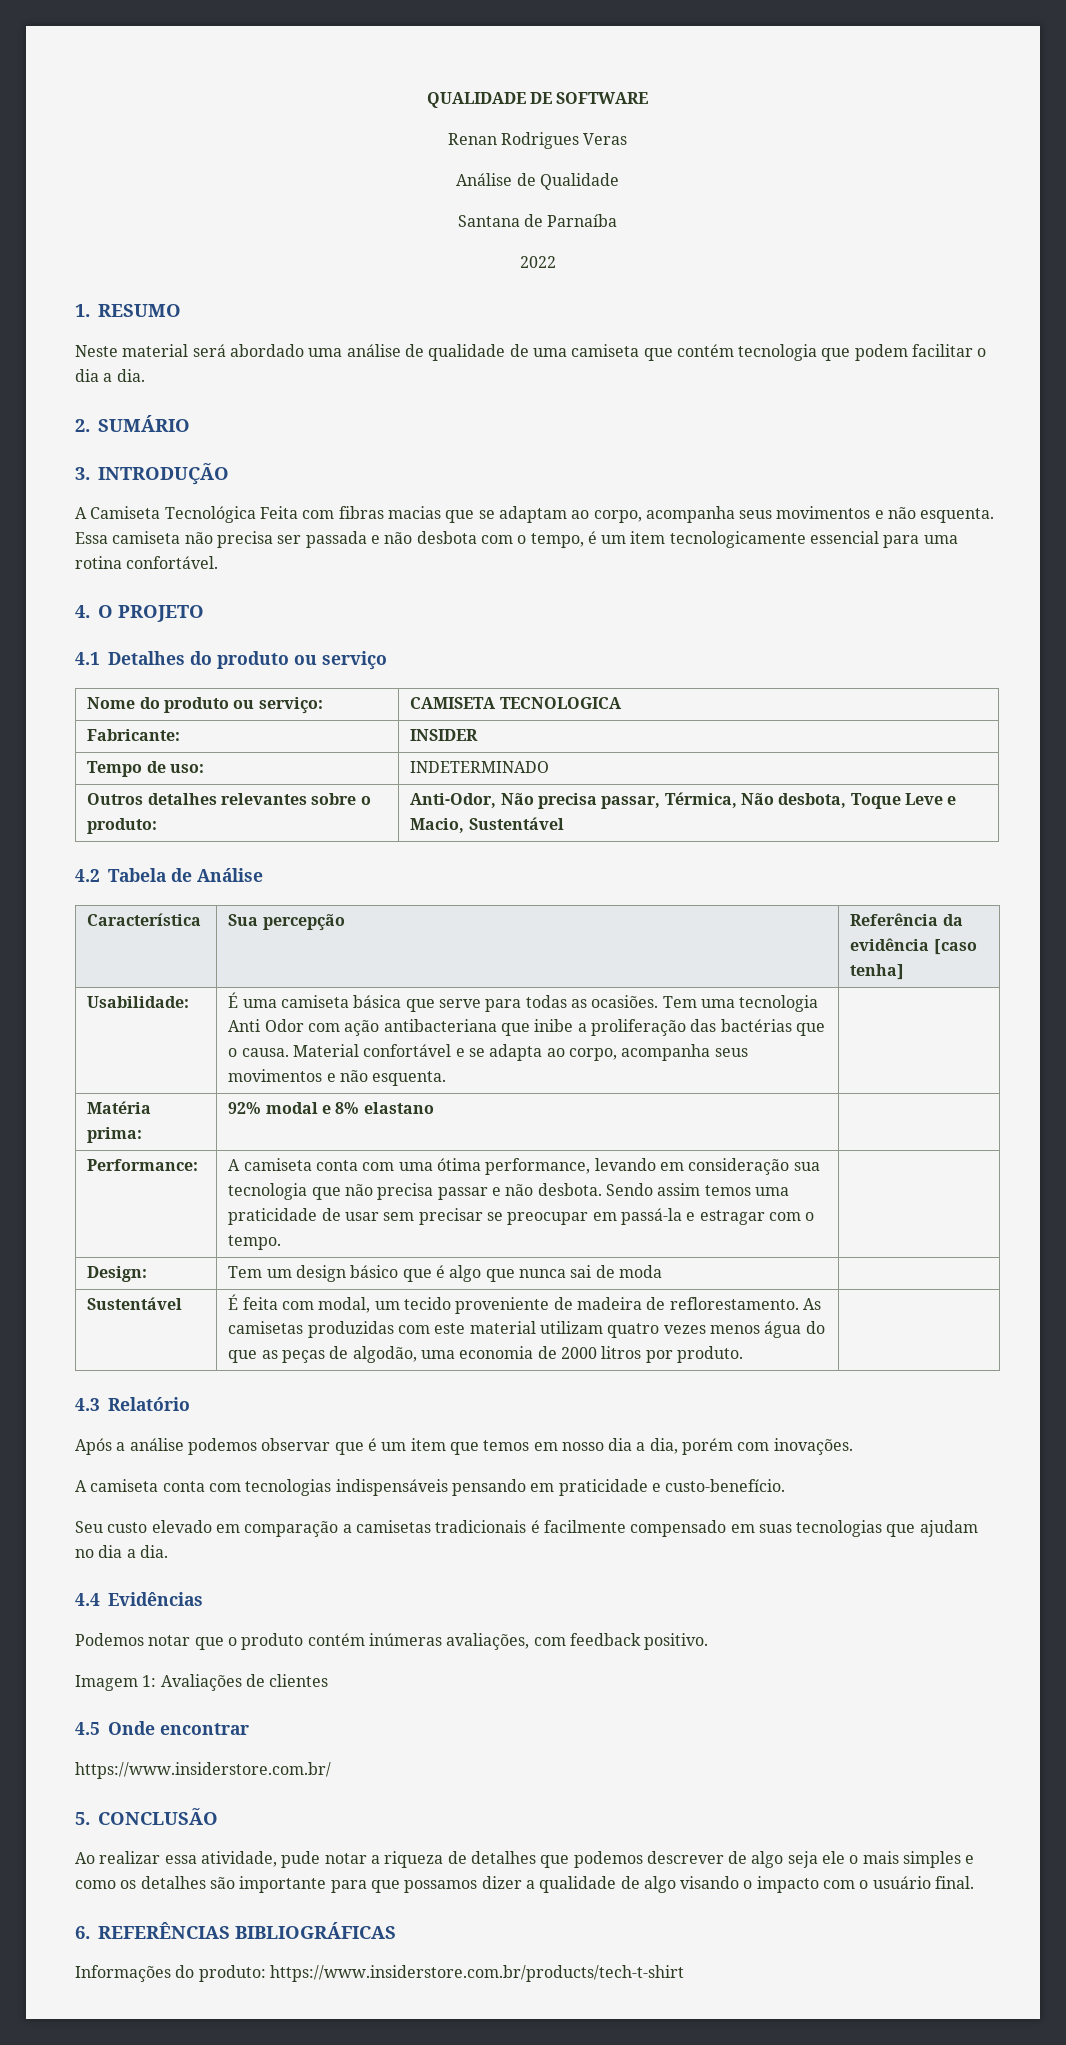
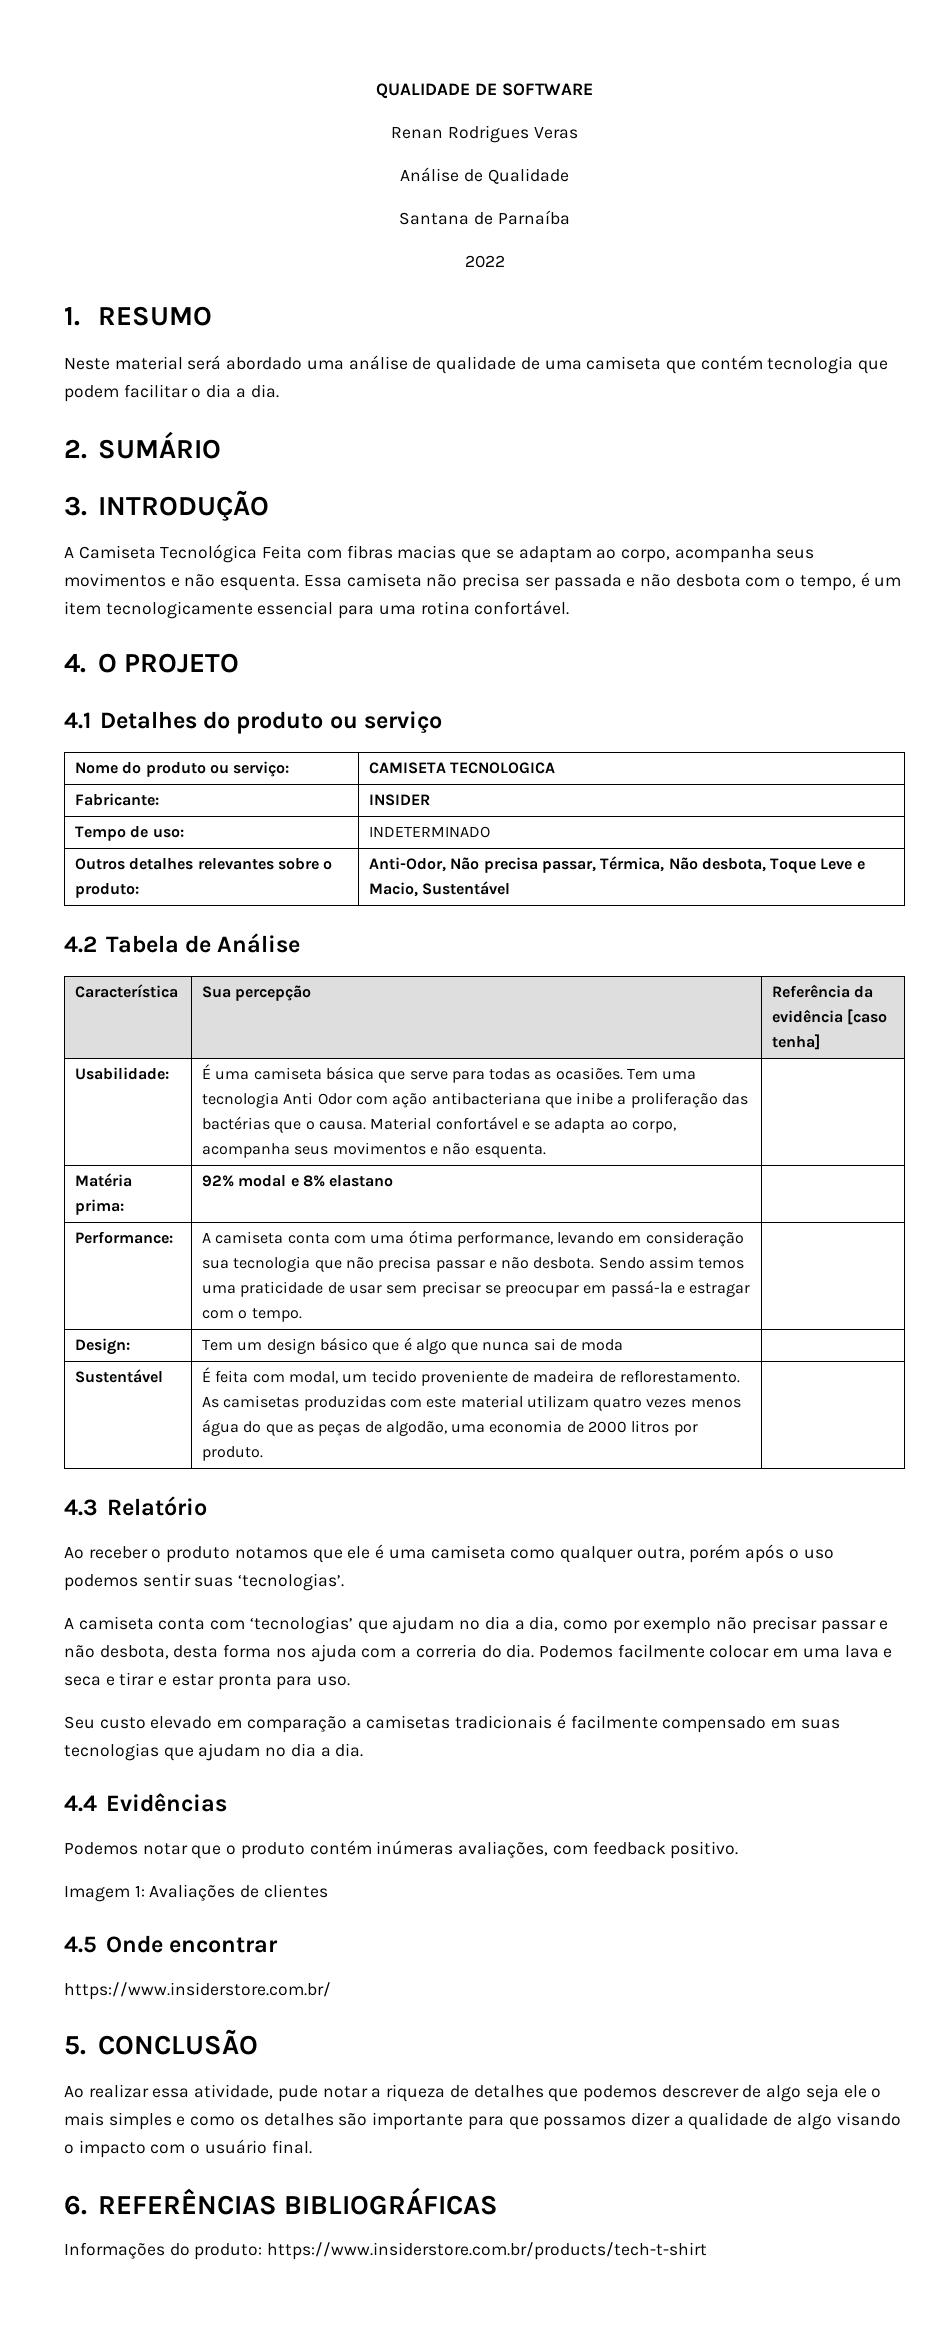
[75,1438,853,1455] [75,1479,786,1496] Após a análise podemos observar que é um item que temos em nosso dia a dia, porém com inovações. // A camiseta conta com tecnologias indispensáveis pensando em praticidade e custo-benefício. -> [64,1544,834,1563] [64,1573,345,1591] [64,1616,889,1634] [64,1644,893,1662] [64,1672,351,1690] Ao receber o produto notamos que ele é uma camiseta como qualquer outra, porém após o uso podemos sentir suas ‘tecnologias’. // A camiseta conta com ‘tecnologias’ que ajudam no dia a dia, como por exemplo não precisar passar e não desbota, desta forma nos ajuda com a correria do dia. Podemos facilmente colocar em uma lava e seca e tirar e estar pronta para uso.

